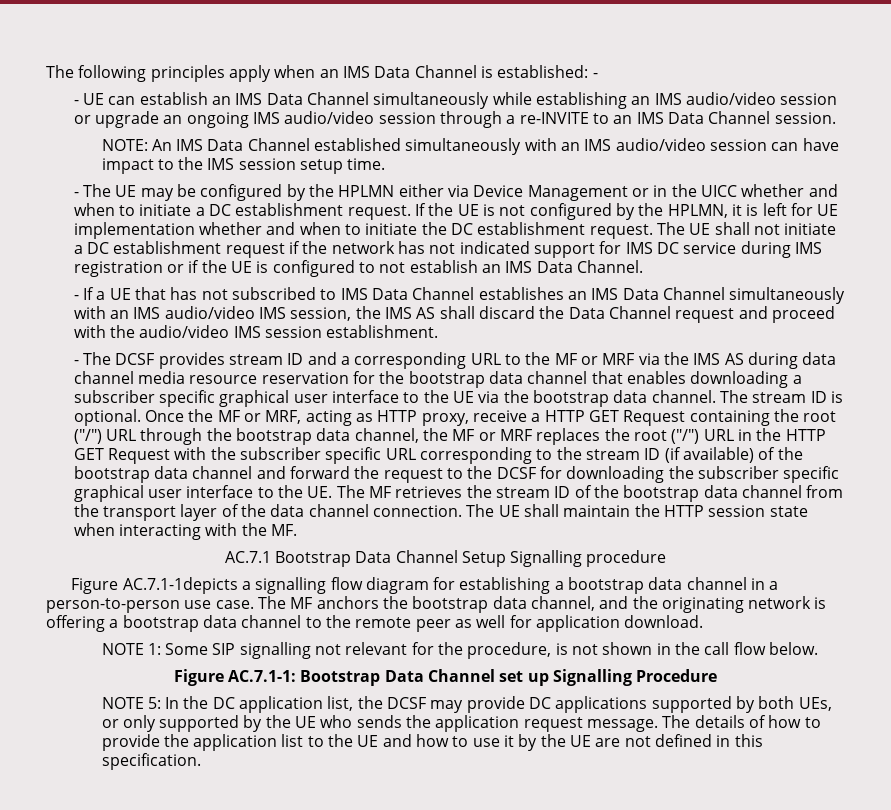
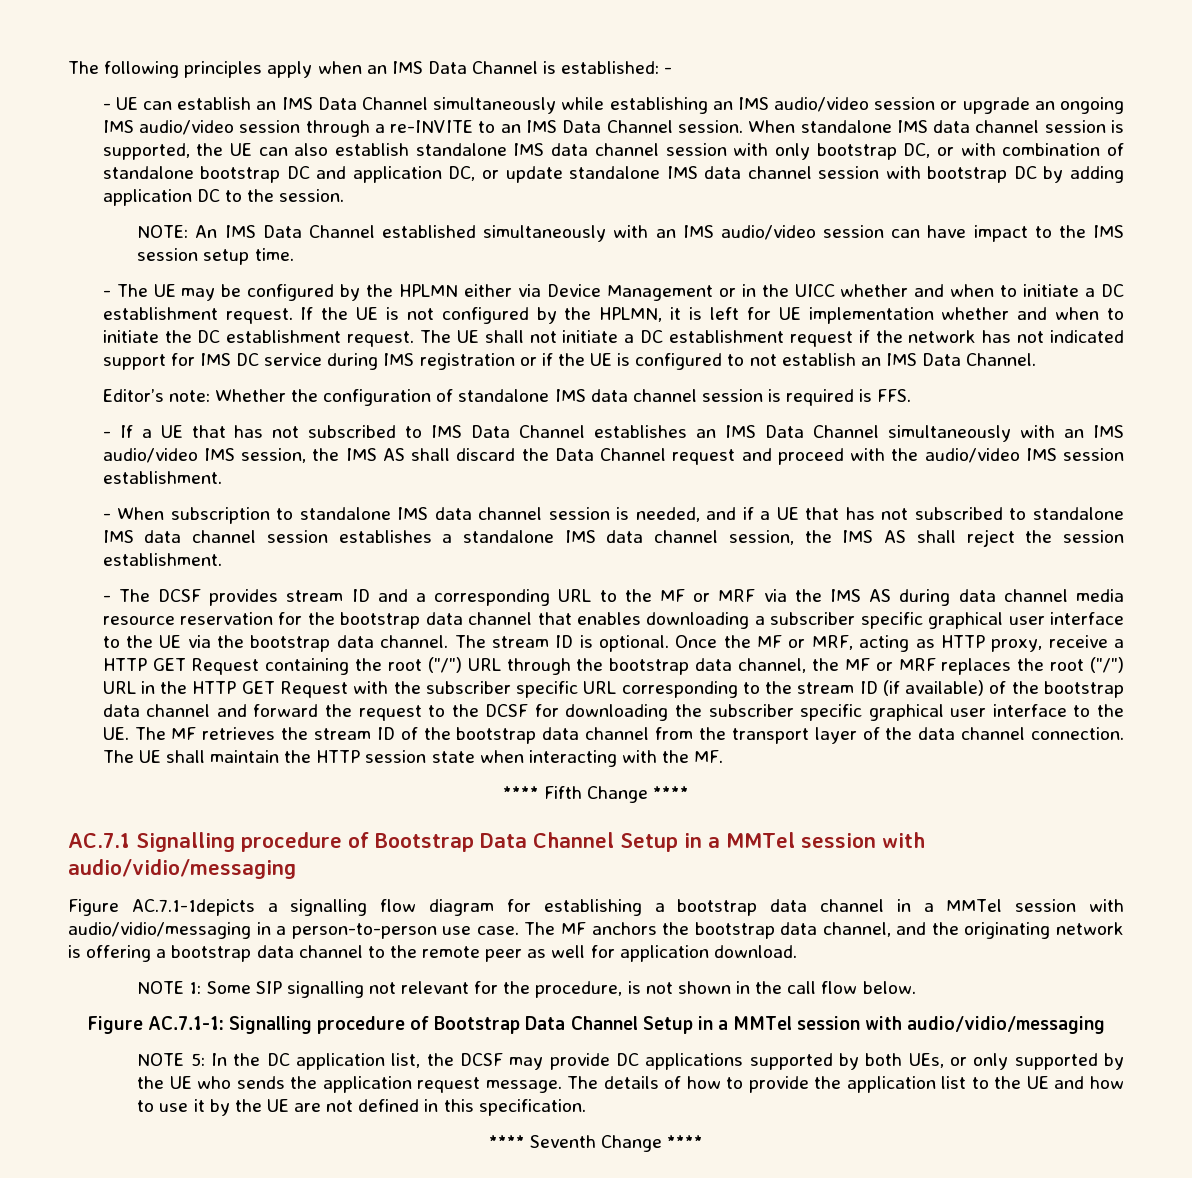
(836, 118) none -> [748,120,1124,133] [102,143,1124,160] [102,166,1124,183] [102,189,345,206] When standalone IMS data channel session is supported, the UE can also establish standalone IMS data channel session with only bootstrap DC, or with combination of standalone bootstrap DC and application DC, or update standalone IMS data channel session with bootstrap DC by adding application DC to the session.
(643, 266) none -> [102,389,912,406] // Editor’s note: Whether the configuration of standalone IMS data channel session is required is FFS.
(439, 331) none -> [102,507,1125,524] [102,529,1124,547] [102,553,222,566] // - When subscription to standalone IMS data channel session is needed, and if a UE that has not subscribed to standalone IMS data channel session establishes a standalone IMS data channel session, the IMS AS shall reject the session establishment.
[224,550,667,567] AC.7.1 Bootstrap Data Channel Setup Signalling procedure -> [502,786,690,803] [68,832,925,852] [68,859,296,879] **** Fifth Change **** // AC.7.1 Signalling procedure of Bootstrap Data Channel Setup in a MMTel session with audio/vidio/messaging
(779, 585) none -> [946,899,1124,912] [68,922,287,939] MMTel session with audio/vidio/messaging in a
[300,669,718,686] Bootstrap Data Channel set up Signalling Procedure -> [228,1016,1106,1034] Signalling procedure of Bootstrap Data Channel Setup in a MMTel session with audio/vidio/messaging
(201, 761) none -> [488,1135,704,1152] // **** Seventh Change ****

